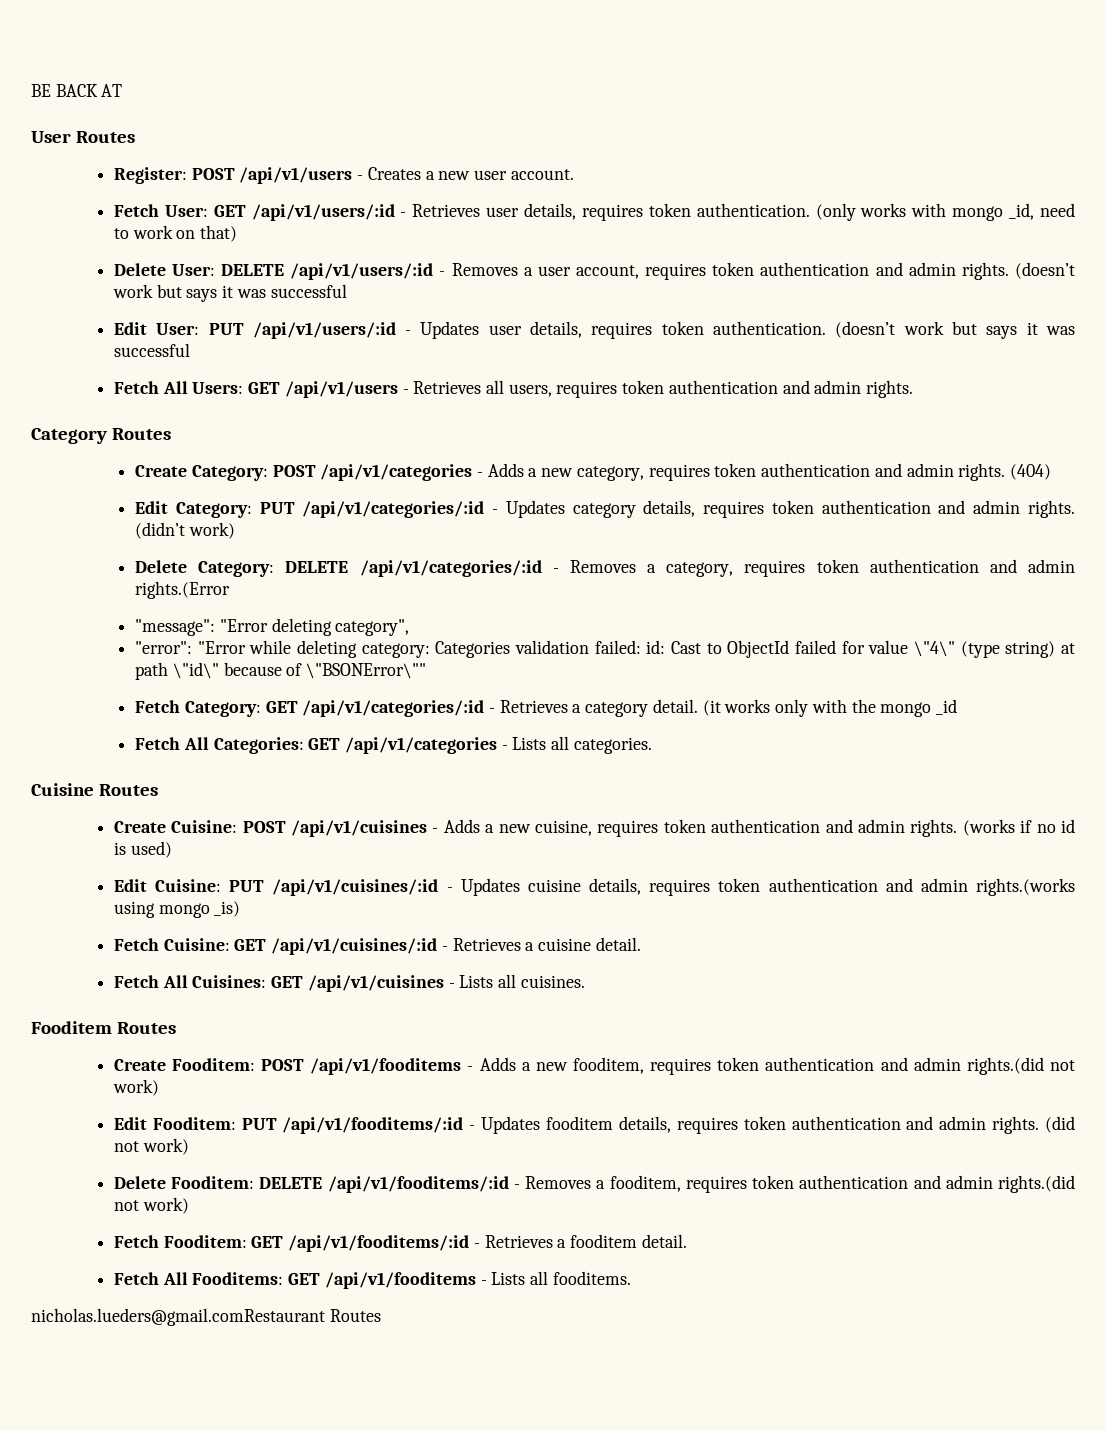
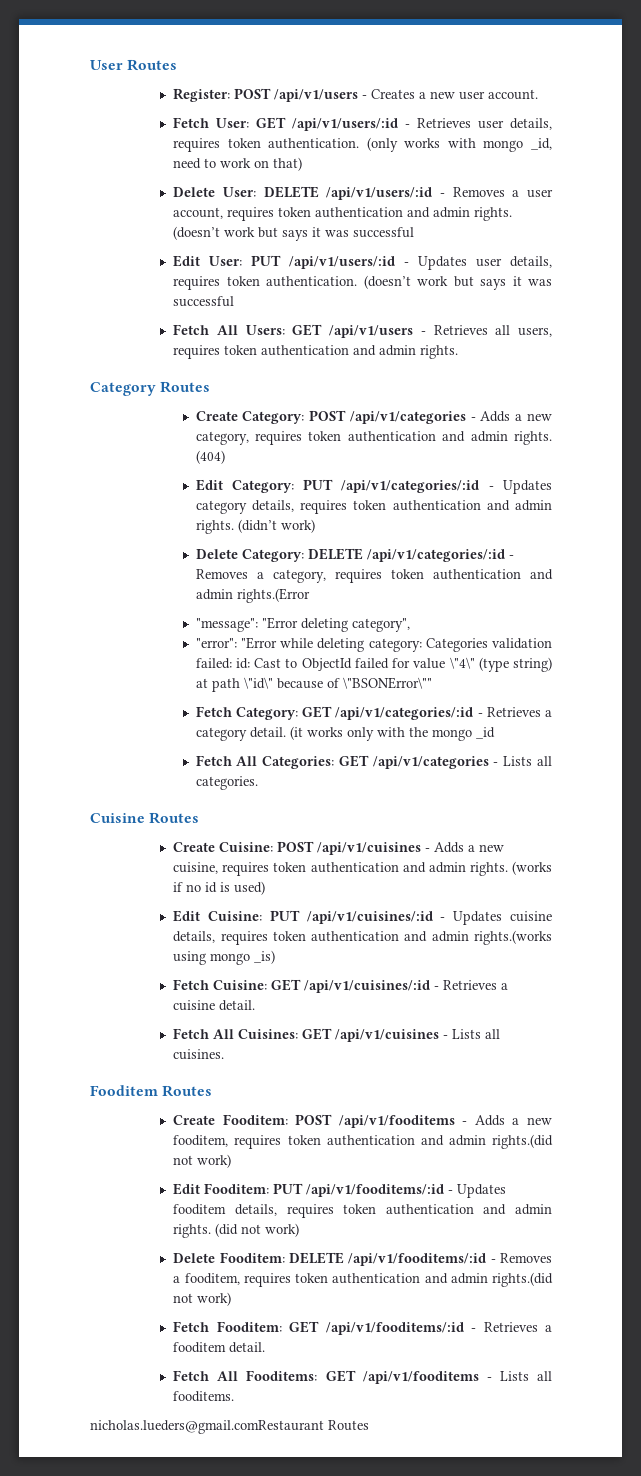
[31,84,123,97] BE BACK AT // -> (90, 65) none

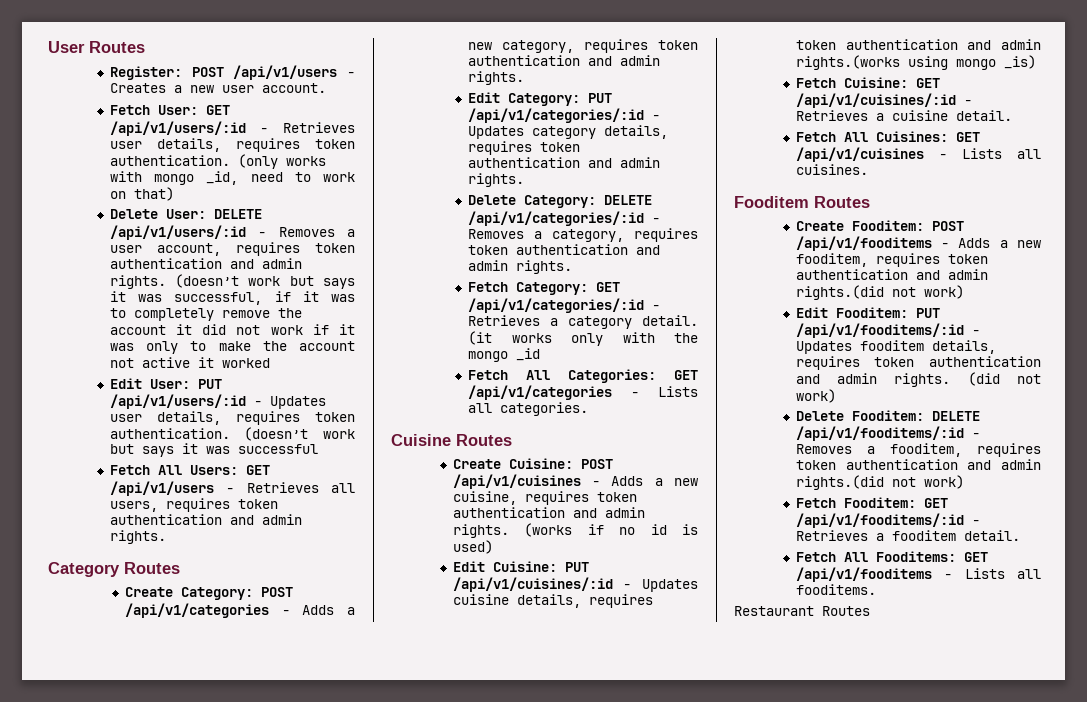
[353,227,415,238] successful -> [174,291,355,305] [109,308,302,321] [109,324,355,335] [109,341,355,354] [109,357,270,368] successful, if it was to completely remove the account it did not work if it was only to make the account not active it worked
[195,450,225,464] (404) -> (525, 78) none
[237,519,315,533] (didn’t work) -> (525, 180) none
[236,588,310,603] [195,617,410,632] [195,637,552,652] [195,657,552,672] [195,677,432,692] rights.(Error // "message": "Error deleting category", // "error": "Error while deleting category: Categories validation failed: id: Cast to ObjectId failed for value \"4\" (type string) at path \"id\" because of \"BSONError\"" -> [516,260,573,274] rights.
[90,1420,324,1434] nicholas.lueders@gmail.comRestaurant -> [734,606,814,616] Restaurant

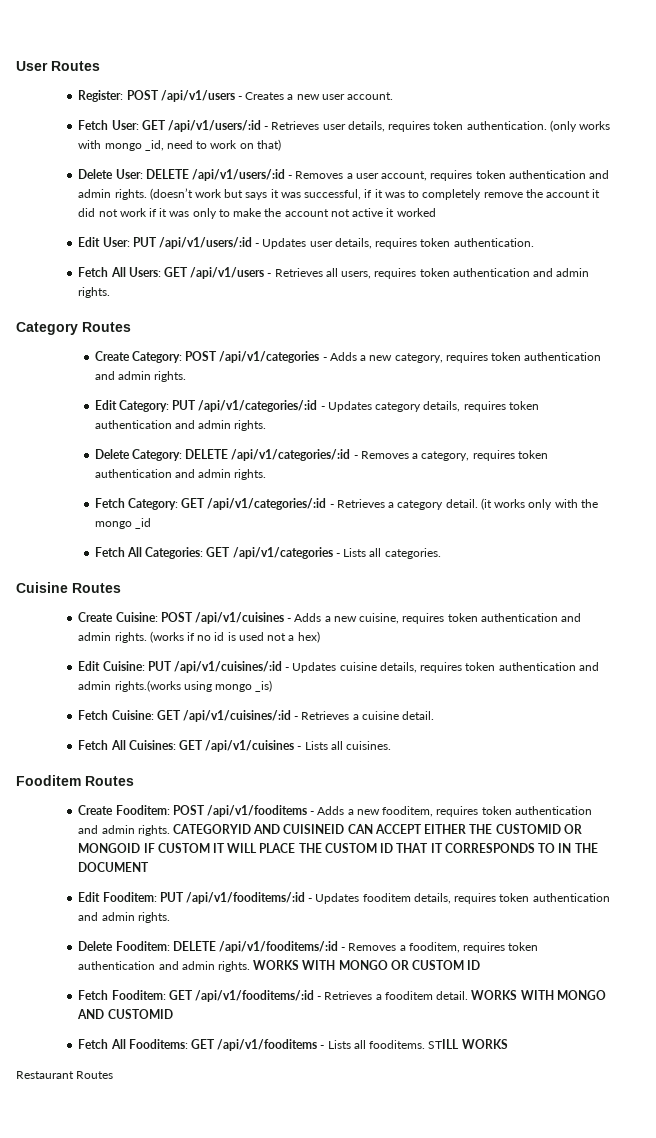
[244,427,355,441] [109,443,318,457] (doesn’t work but says it was successful -> (534, 242) none
[452,540,493,554] used) -> [238,631,320,643] used not a hex)
[795,285,964,300] rights.(did not work) -> [137,824,582,836] [78,843,598,853] [78,862,150,872] rights. CATEGORYID AND CUISINEID CAN ACCEPT EITHER THE CUSTOMID OR MONGOID IF CUSTOM IT WILL PLACE THE CUSTOM ID THAT IT CORRESPONDS TO IN THE DOCUMENT
[967,372,1041,386] [795,389,836,403] (did not work) -> (170, 917) none
[795,475,964,490] rights.(did not work) -> [218,960,481,972] rights. WORKS WITH MONGO OR CUSTOM ID
(1020, 535) none -> [471,990,606,1000] [77,1009,173,1019] WORKS WITH MONGO AND CUSTOMID
(876, 589) none -> [428,1039,508,1049] STILL WORKS

